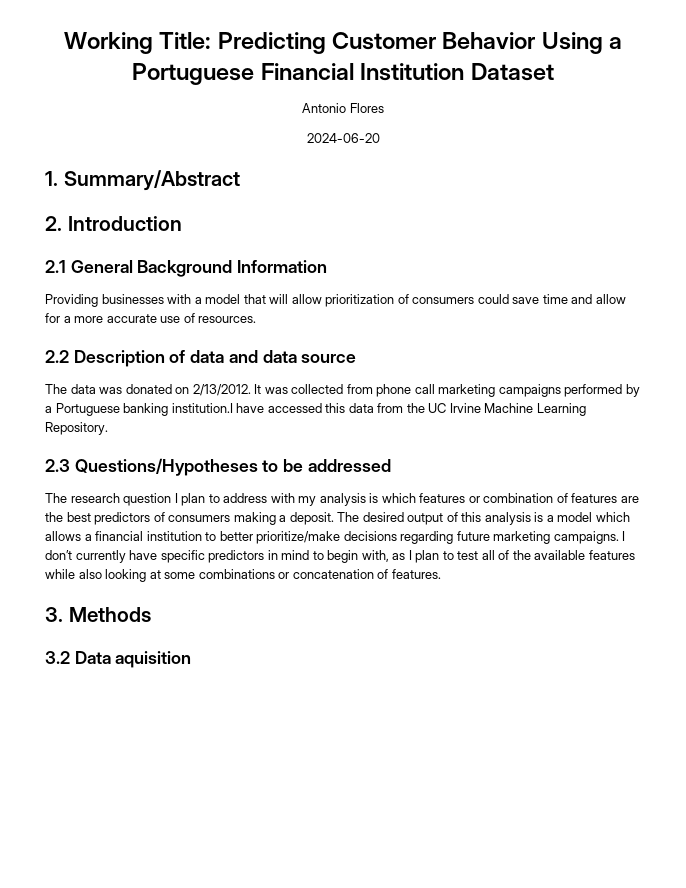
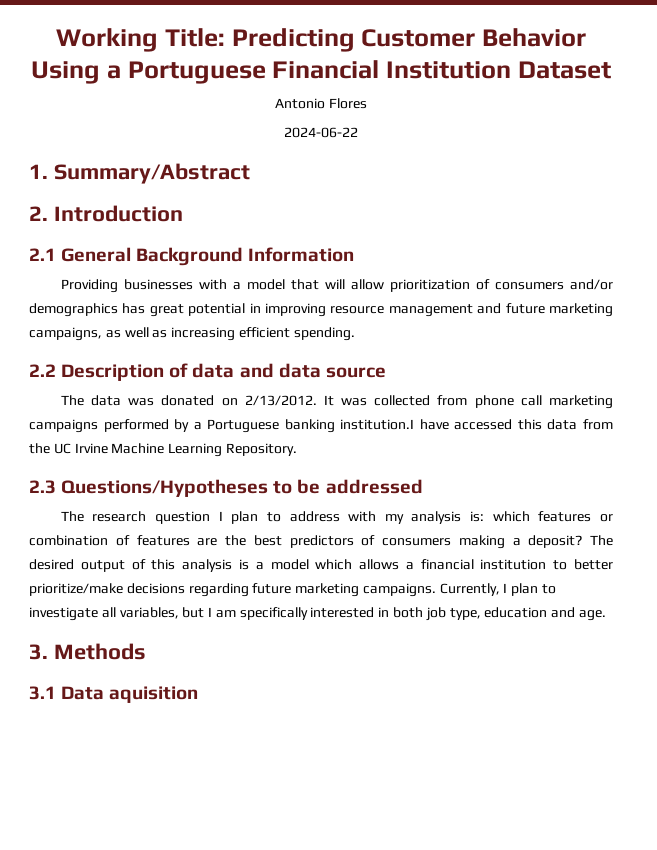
[306,133,380,143] 2024-06-20 -> [284,127,358,138] 2024-06-22
[477,294,626,304] [45,313,257,323] could save time and allow for a more accurate use of resources. -> [570,279,614,290] [29,303,613,317] [29,327,355,341] and/or demographics has great potential in improving resource management and future marketing campaigns, as well as increasing efficient spending.
[369,493,379,503] is -> [470,511,485,522] is:
[289,512,334,525] deposit. -> [528,535,583,548] deposit?
[622,531,626,541] [45,550,635,563] [45,569,441,582] I don’t currently have specific predictors in mind to begin with, as I plan to test all of the available features while also looking at some combinations or concatenation of features. -> [439,583,557,596] [29,607,606,621] Currently, I plan to investigate all variables, but I am specifically interested in both job type, education and age.
[45,651,70,664] 3.2 -> [29,686,56,700] 3.1

